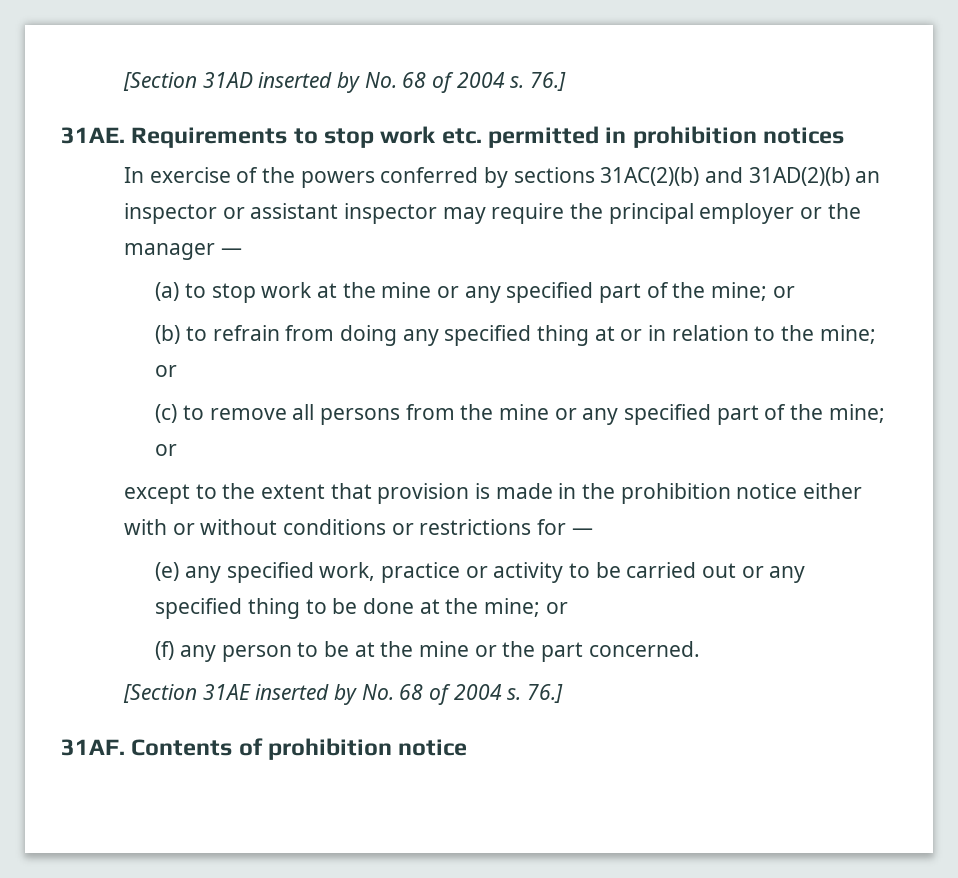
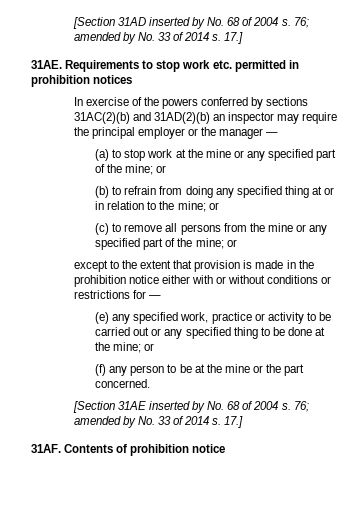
[529,72,566,91] 76.] -> [293,17,309,28] [73,32,244,44] 76; amended by No. 33 of 2014 s. 17.]
[222,203,437,224] or assistant inspector -> (275, 118) none
[526,684,563,703] 76.] -> [293,401,309,412] [73,416,244,428] 76; amended by No. 33 of 2014 s. 17.]

